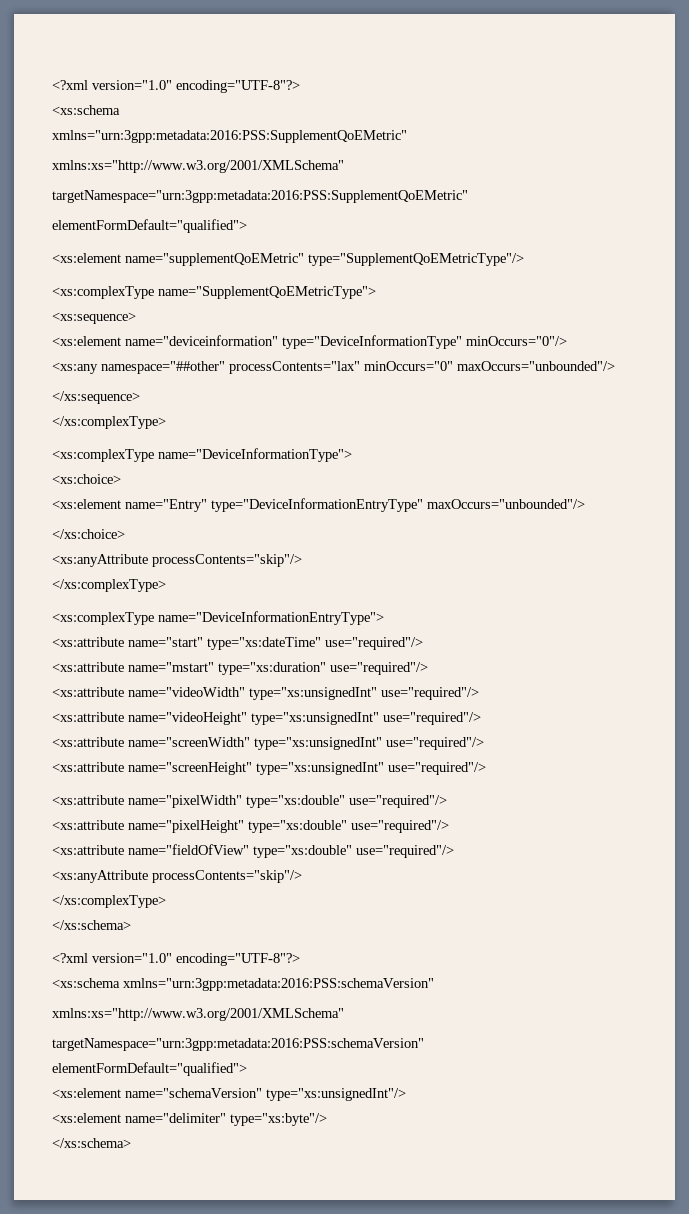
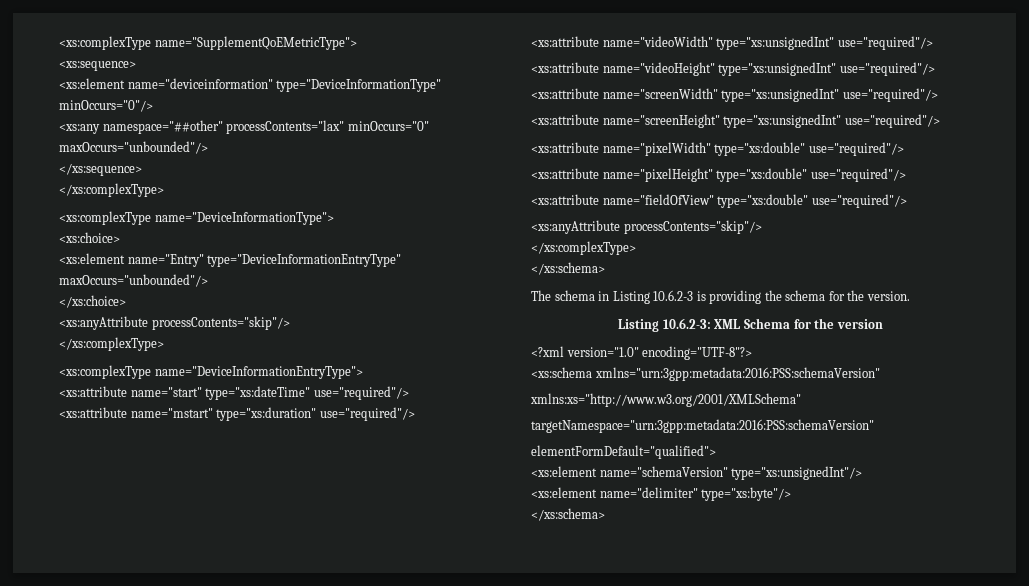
[52,80,300,93] [52,105,120,115] [52,130,407,143] [52,160,344,173] [52,190,468,203] [52,219,247,233] [52,253,524,266] <?xml version="1.0" encoding="UTF-8"?> // <xs:schema // xmlns="urn:3gpp:metadata:2016:PSS:SupplementQoEMetric" // xmlns:xs="http://www.w3.org/2001/XMLSchema" // targetNamespace="urn:3gpp:metadata:2016:PSS:SupplementQoEMetric" // elementFormDefault="qualified"> // <xs:element name="supplementQoEMetric" type="SupplementQoEMetricType"/> // -> (59, 43) none
(131, 925) none -> [531,290,910,304] [618,318,883,332] // The schema in Listing 10.6.2-3 is providing the schema for the version. // Listing 10.6.2-3: XML Schema for the version

